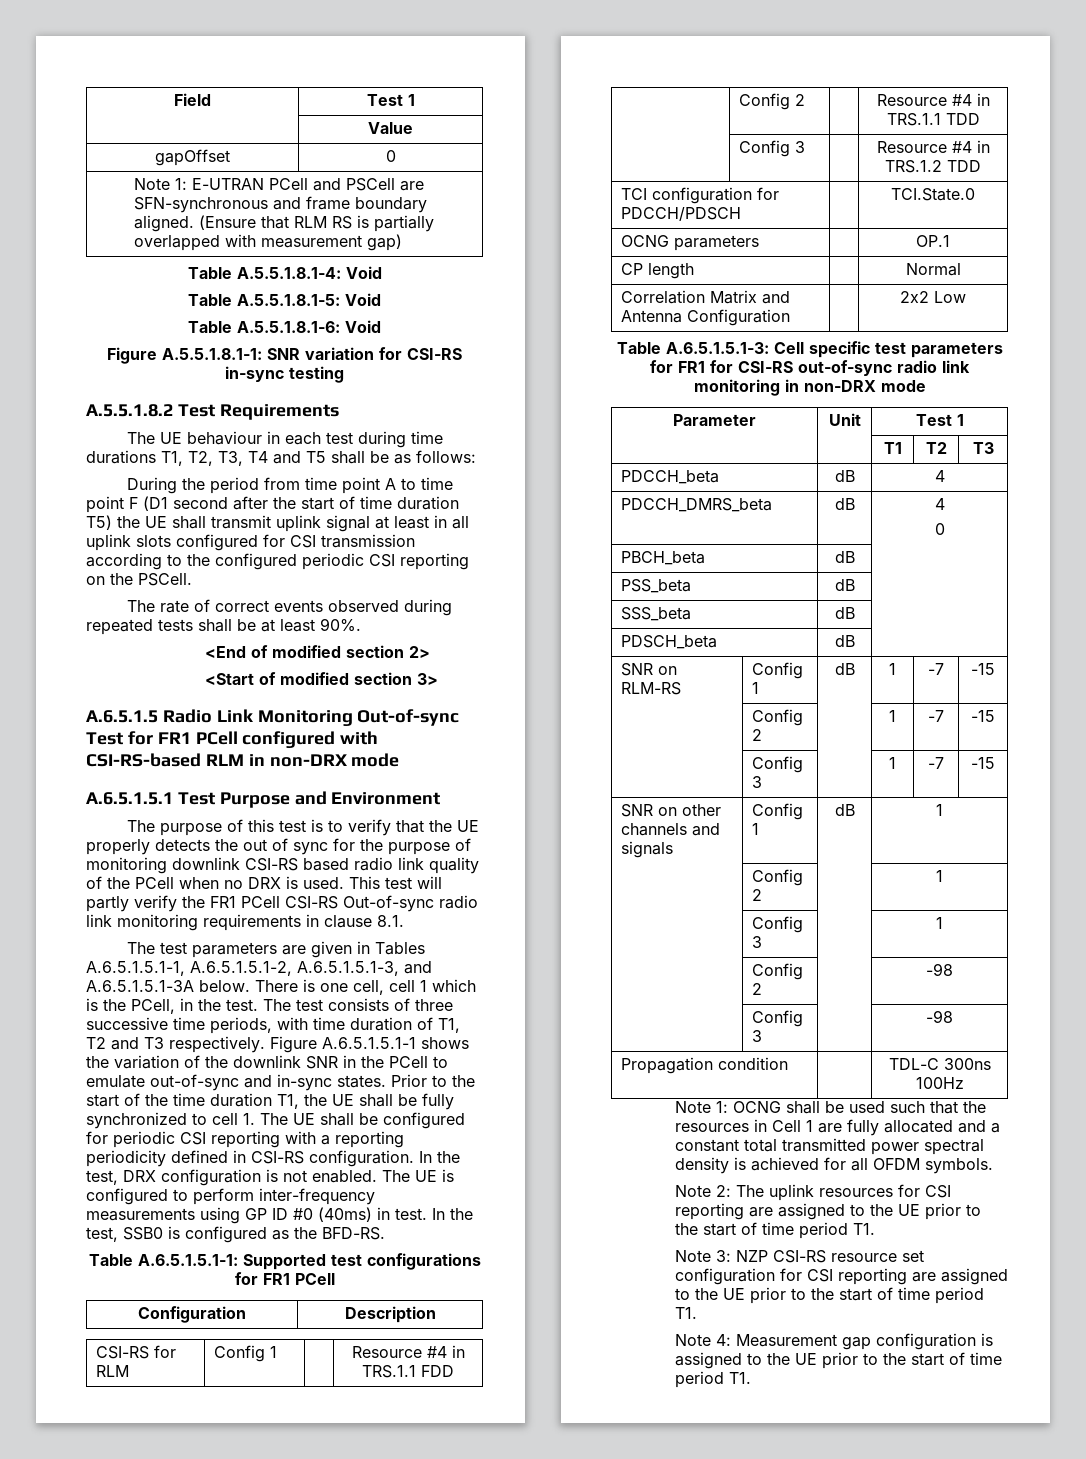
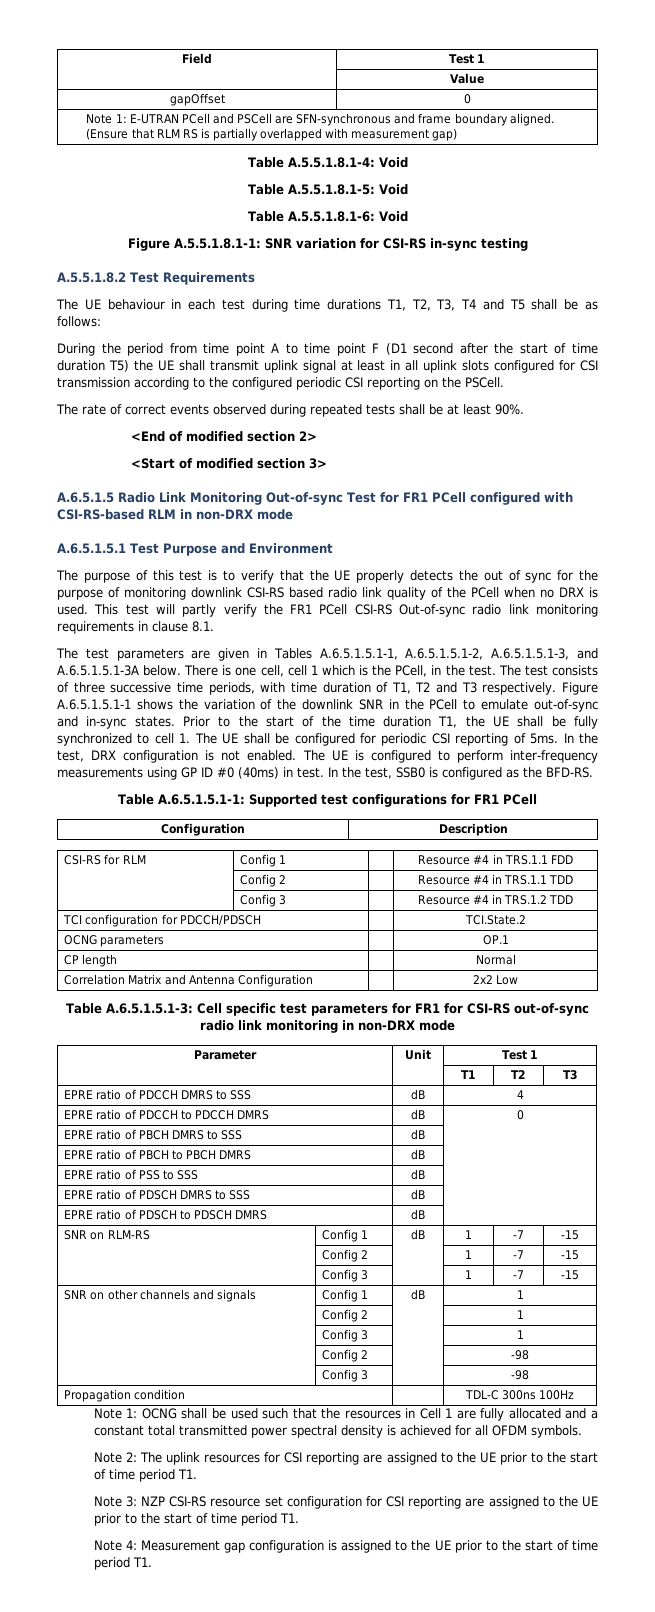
[285,1131,404,1148] [86,1150,414,1167] with a reporting periodicity defined in CSI-RS configuration. -> [513,733,559,744] of 5ms.
[891,188,975,201] TCI.State.0 -> [464,915,526,925] TCI.State.2
[621,470,720,484] [834,470,855,482] [934,470,945,482] [621,498,773,512] [834,498,855,510] [934,498,945,510] [934,523,945,535] [621,551,706,565] [834,551,855,563] [621,579,692,593] [834,579,855,591] [621,607,692,621] [834,607,855,619] [621,635,718,649] PDCCH_beta | dB | 4 // PDCCH_DMRS_beta | dB | 4 // 0 // PBCH_beta | dB | // PSS_beta | dB | // SSS_beta | dB | // PDSCH_beta -> [64,1089,251,1100] [411,1089,425,1100] [516,1090,524,1099] [64,1109,269,1120] [411,1109,425,1120] [516,1110,524,1120] [64,1129,242,1140] [411,1129,425,1140] [64,1149,251,1160] [411,1149,425,1160] [64,1169,198,1180] [411,1169,425,1180] [64,1189,250,1200] [411,1189,425,1200] [64,1209,267,1220] EPRE ratio of PDCCH DMRS to SSS | dB | 4 // EPRE ratio of PDCCH to PDCCH DMRS | dB | 0 // EPRE ratio of PBCH DMRS to SSS | dB | // EPRE ratio of PBCH to PBCH DMRS | dB | // EPRE ratio of PSS to SSS | dB | // EPRE ratio of PDSCH DMRS to SSS | dB | // EPRE ratio of PDSCH to PDSCH DMRS

